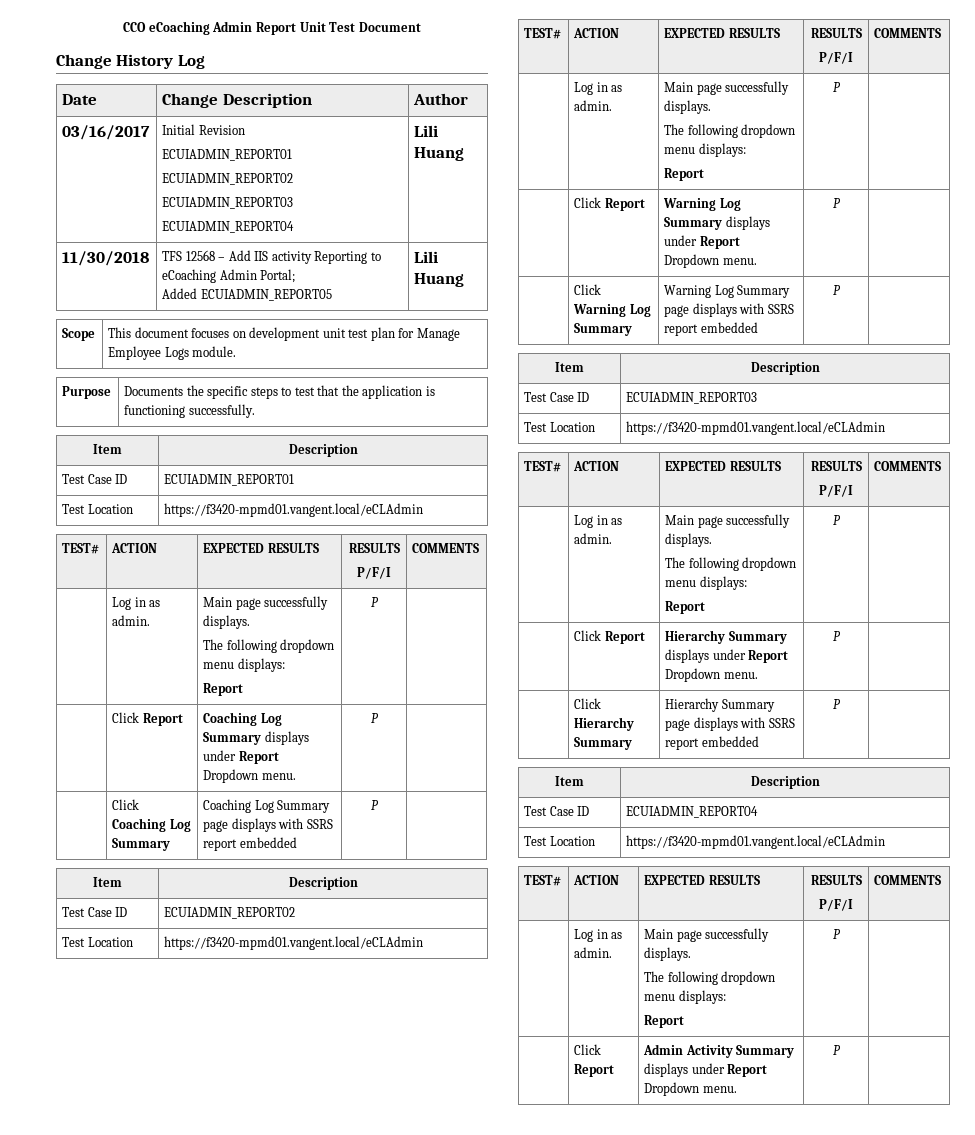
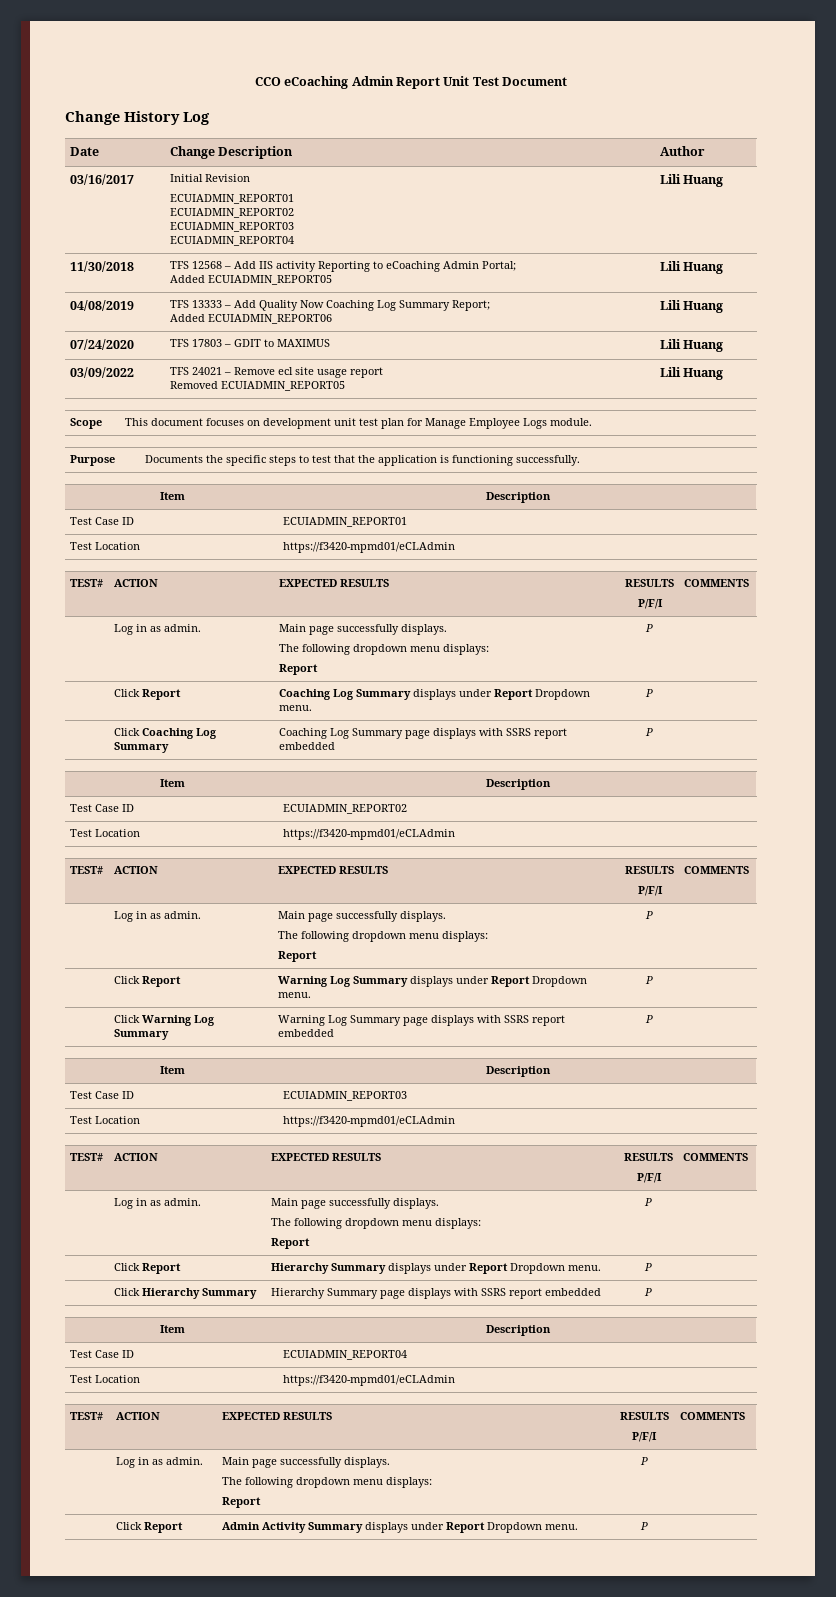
(465, 280) none -> [70,300,135,311] [170,300,491,311] [170,314,333,324] [660,300,724,313] [70,339,135,350] [170,339,331,347] [660,339,724,352] [70,367,135,378] [170,367,384,378] [170,381,346,391] [660,367,724,380] // 04/08/2019 | TFS 13333 – Add Quality Now Coaching Log Summary Report; // Added ECUIADMIN_REPORT06 | Lili Huang // 07/24/2020 | TFS 17803 – GDIT to MAXIMUS | Lili Huang // 03/09/2022 | TFS 24021 – Remove ecl site usage report // Removed ECUIADMIN_REPORT05 | Lili Huang
[164,503,424,517] https://f3420-mpmd01.vangent.local/eCLAdmin -> [283,542,456,553] https://f3420-mpmd01/eCLAdmin
[164,936,424,950] https://f3420-mpmd01.vangent.local/eCLAdmin -> [283,829,456,840] https://f3420-mpmd01/eCLAdmin
[626,421,886,435] https://f3420-mpmd01.vangent.local/eCLAdmin -> [283,1116,456,1127] https://f3420-mpmd01/eCLAdmin
[626,835,886,849] https://f3420-mpmd01.vangent.local/eCLAdmin -> [283,1375,456,1386] https://f3420-mpmd01/eCLAdmin

